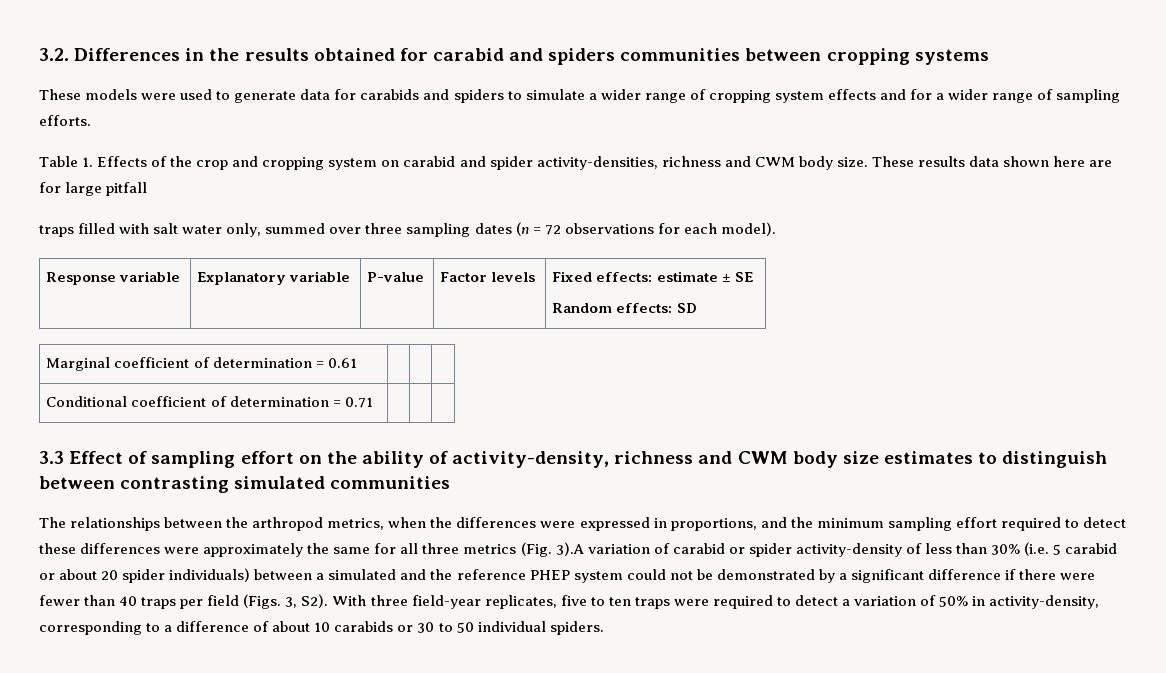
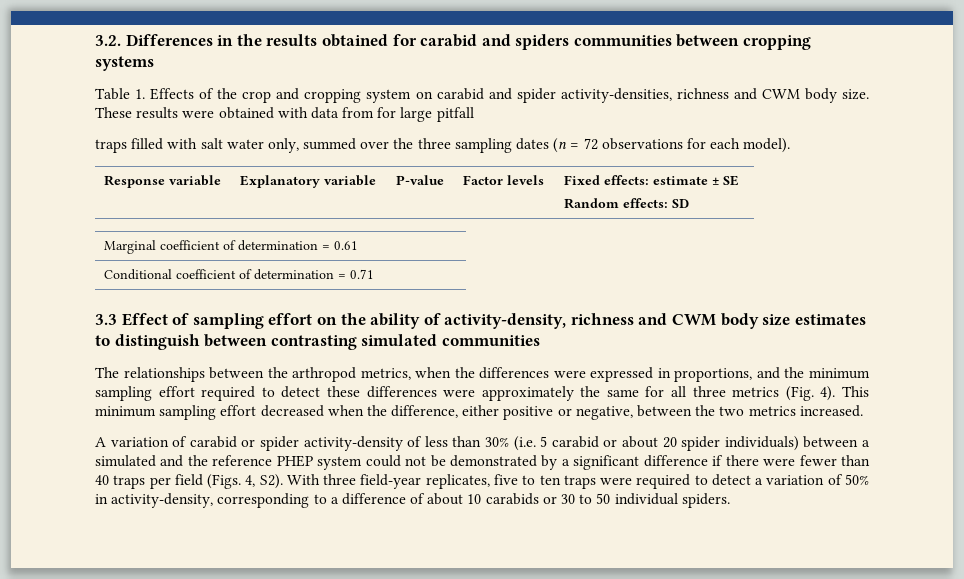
[39,89,1121,103] [39,115,91,126] // These models were used to generate data for carabids and spiders to simulate a wider range of cropping system effects and for a wider range of sampling efforts. -> (154, 63) none
[969,156,1113,167] data shown here are -> [182,107,375,119] were obtained with data from
(362, 230) none -> [393,138,414,149] the
[555,542,584,556] 3).A -> [820,386,870,401] [95,405,863,420] [95,437,106,447] 4). This minimum sampling effort decreased when the difference, either positive or negative, between the two metrics increased. // A
[285,597,298,608] 3, -> [245,475,256,487] 4,

